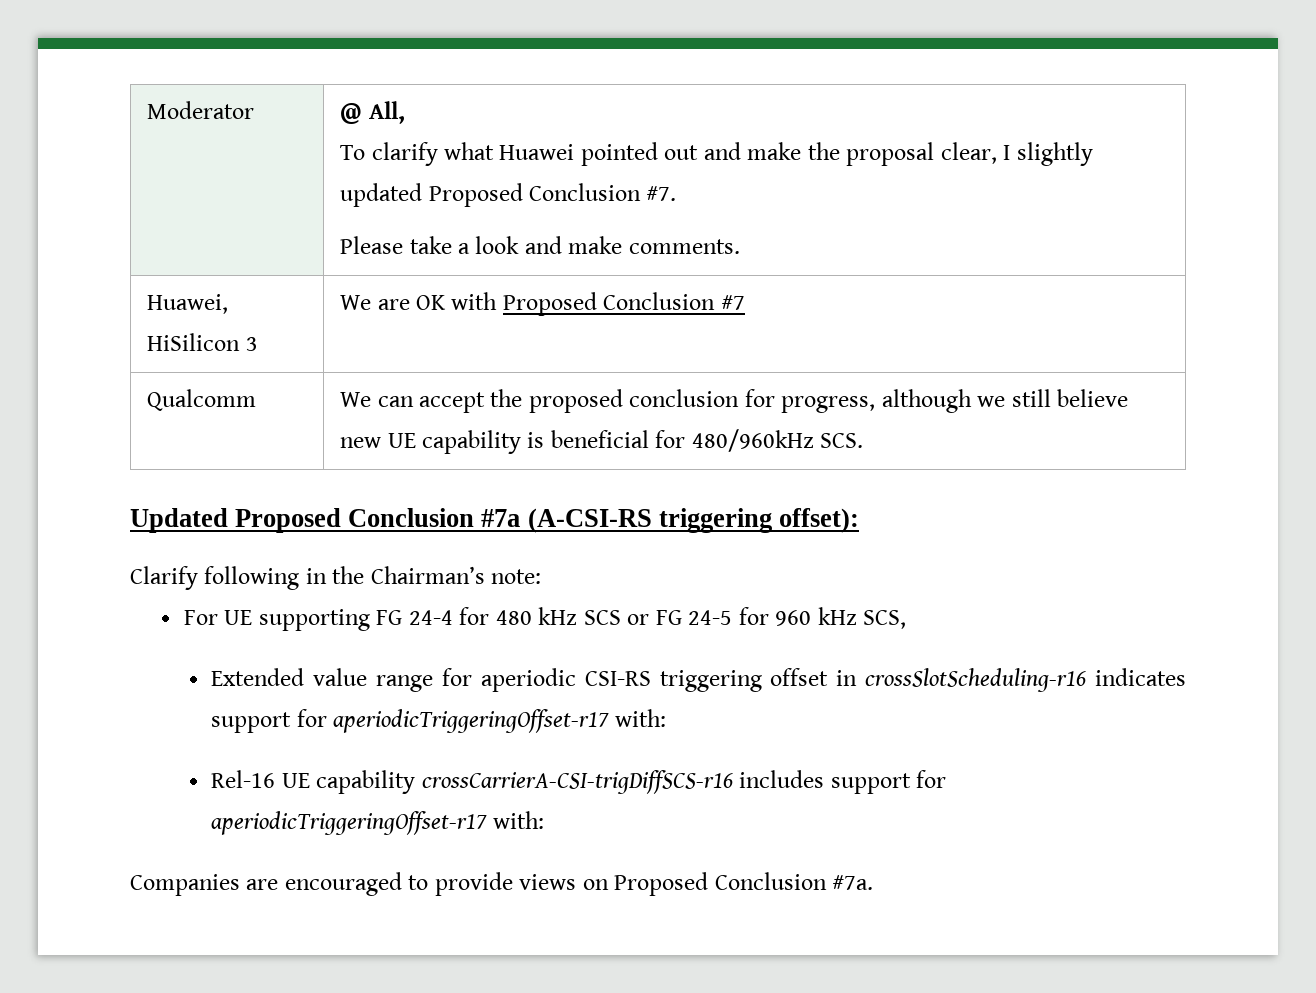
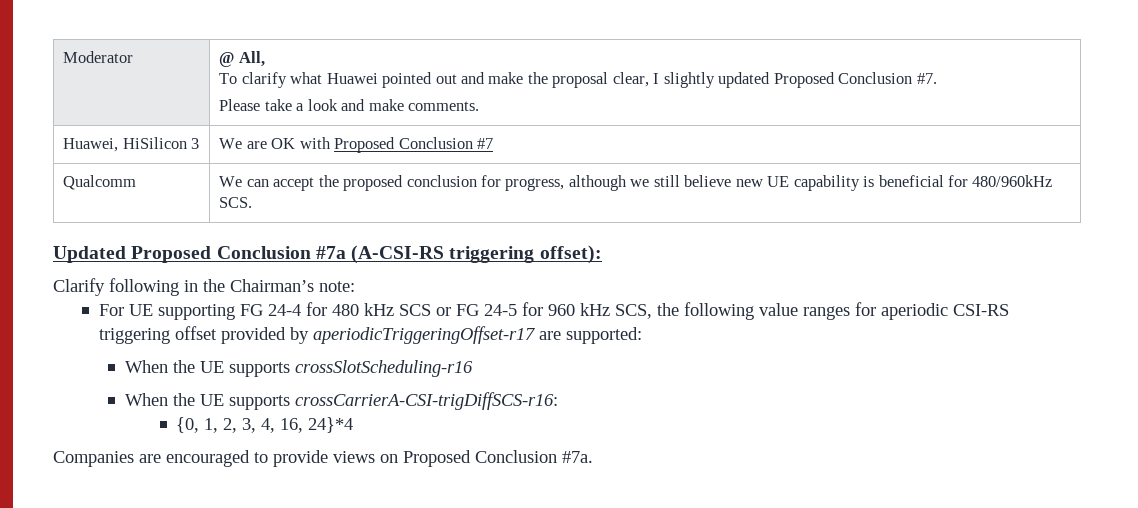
[211,668,434,692] // Extended value range -> [657,302,851,320] the following value ranges
[836,668,1186,692] [211,709,666,733] [211,770,947,794] [211,811,544,835] in crossSlotScheduling-r16 indicates support for aperiodicTriggeringOffset-r17 with: // Rel-16 UE capability crossCarrierA-CSI-trigDiffSCS-r16 includes support for aperiodicTriggeringOffset-r17 with: -> [221,326,643,344] [124,360,473,377] [124,392,558,410] [176,417,354,433] provided by aperiodicTriggeringOffset-r17 are supported: // When the UE supports crossSlotScheduling-r16 // When the UE supports crossCarrierA-CSI-trigDiffSCS-r16: // {0, 1, 2, 3, 4, 16, 24}*4

